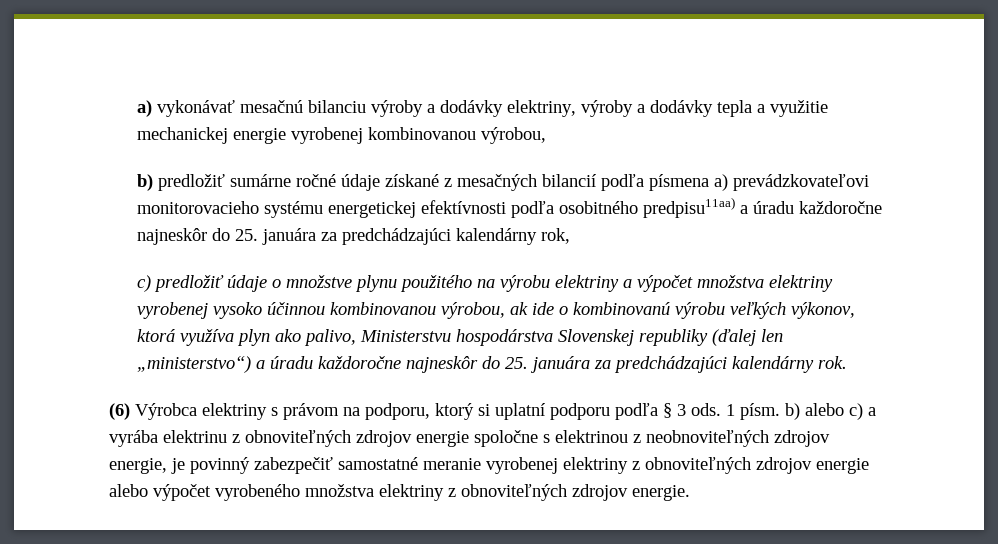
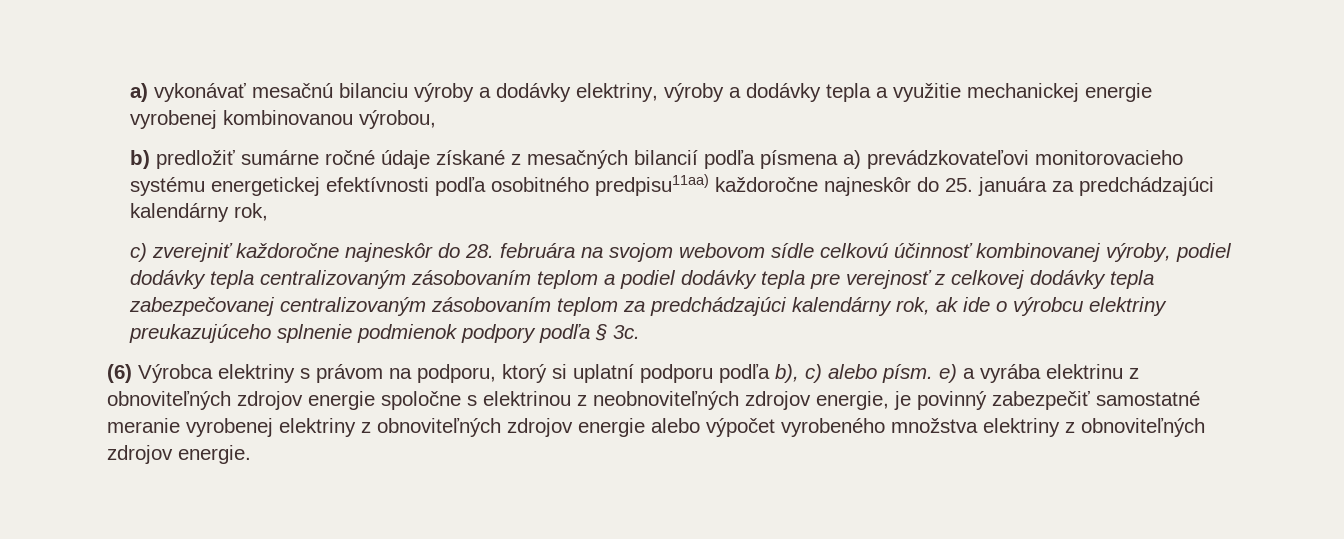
[739,201,794,214] a úradu -> (710, 185) none
[153,275,833,292] [136,302,855,319] [136,329,783,346] [136,356,847,373] predložiť údaje o množstve plynu použitého na výrobu elektriny a výpočet množstva elektriny vyrobenej vysoko účinnou kombinovanou výrobou, ak ide o kombinovanú výrobu veľkých výkonov, ktorá využíva plyn ako palivo, Ministerstvu hospodárstva Slovenskej republiky (ďalej len „ministerstvo“) a úradu každoročne najneskôr do 25. januára za predchádzajúci kalendárny rok. -> [152,243,1233,262] [130,270,1155,289] [129,297,1168,316] [129,324,641,343] zverejniť každoročne najneskôr do 28. februára na svojom webovom sídle celkovú účinnosť kombinovanej výroby, podiel dodávky tepla centralizovaným zásobovaním teplom a podiel dodávky tepla pre verejnosť z celkovej dodávky tepla zabezpečovanej centralizovaným zásobovaním teplom za predchádzajúci kalendárny rok, ak ide o výrobcu elektriny preukazujúceho splnenie podmienok podpory podľa § 3c.
[663,403,863,420] § 3 ods. 1 písm. b) alebo c) -> [775,364,957,383] b), c) alebo písm. e)

